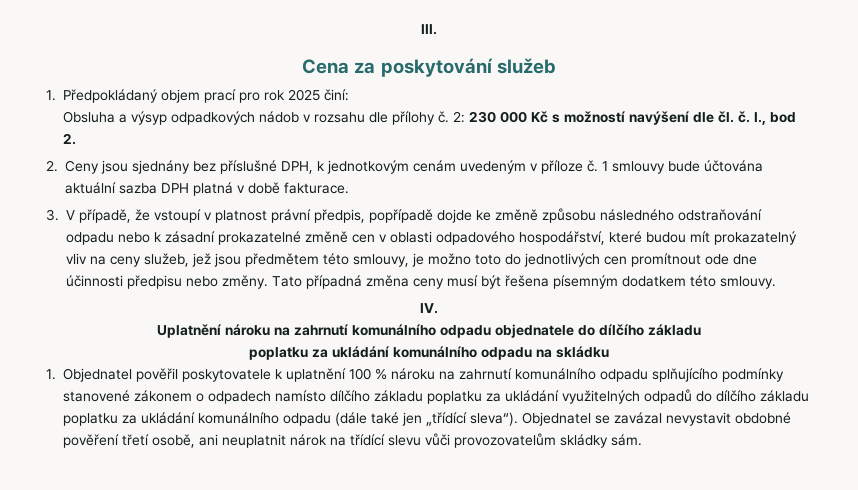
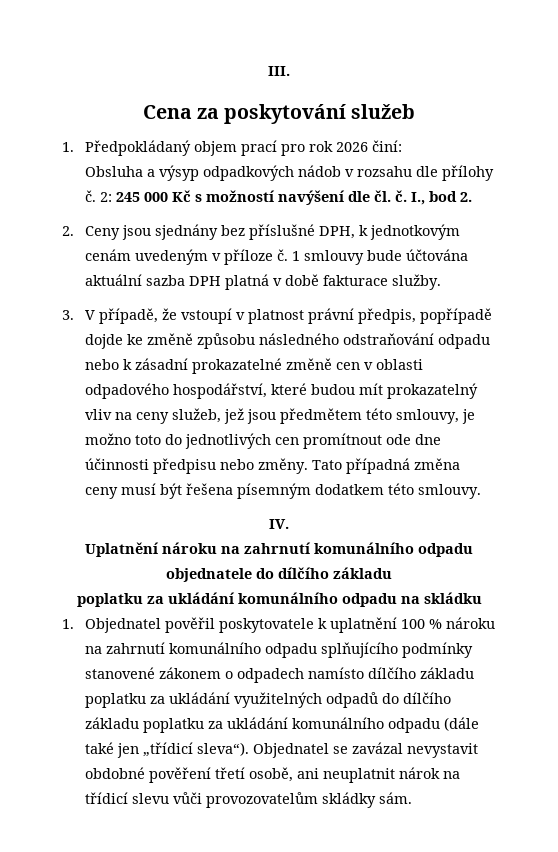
[288,89,321,101] 2025 -> [336,142,369,152] 2026
[469,111,497,123] 230 -> [116,192,141,202] 245
[284,182,349,194] fakturace. -> [323,274,442,290] fakturace služby.
[426,412,468,426] „třídící -> [143,742,194,757] „třídicí
[350,434,386,446] třídící -> [85,792,129,804] třídicí

